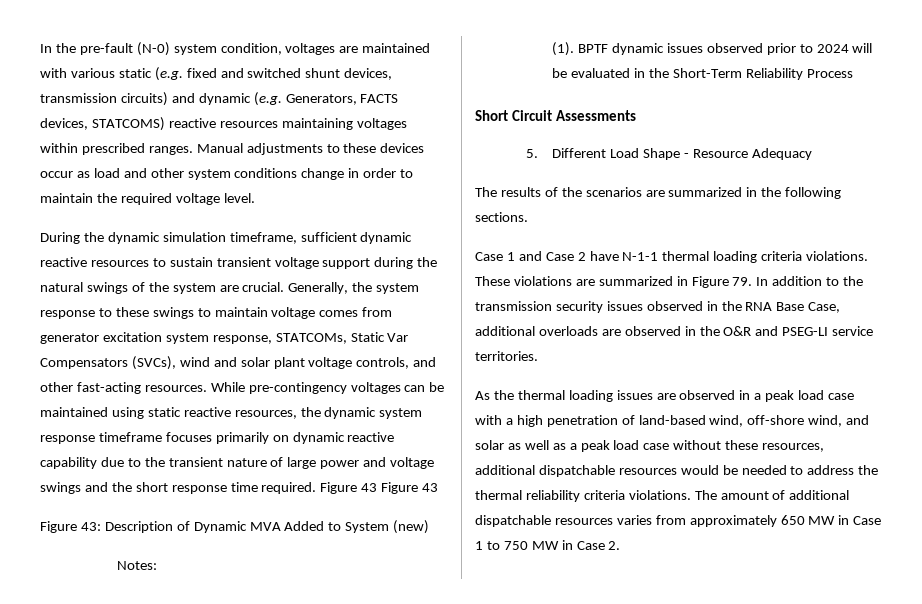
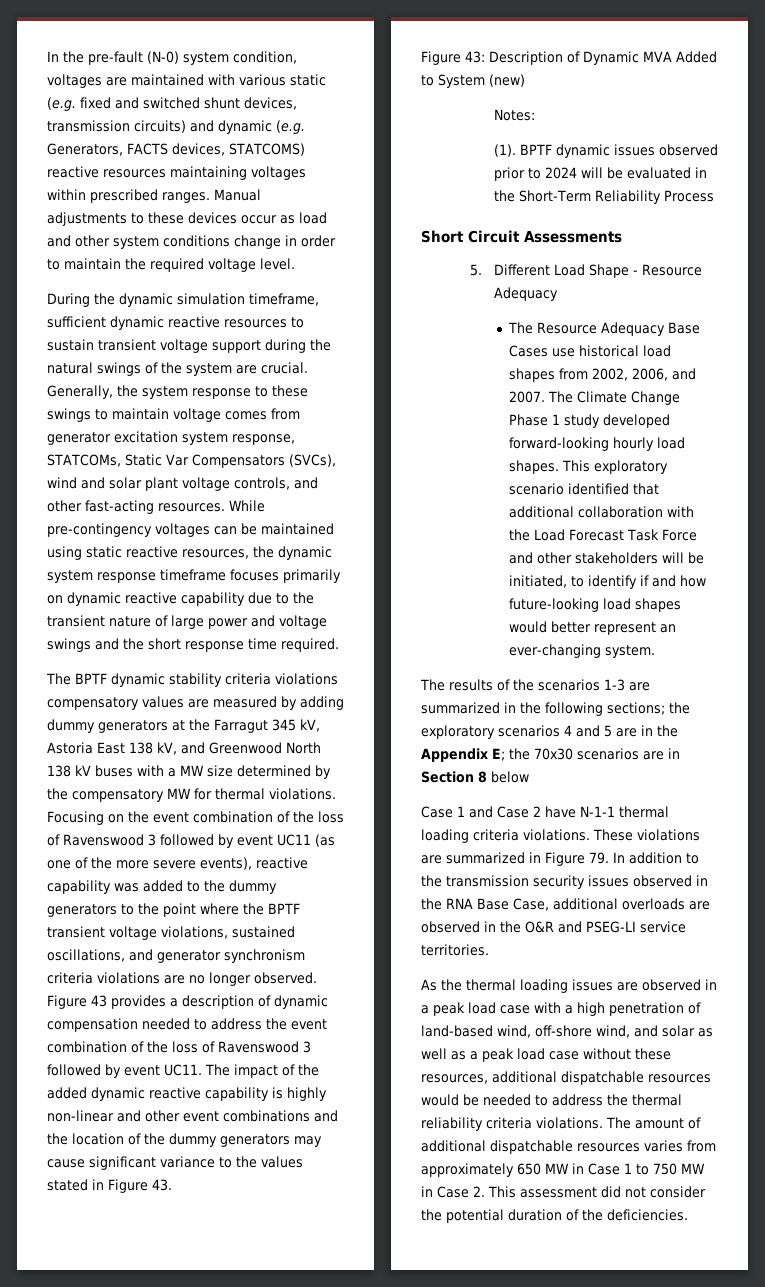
[320,482,439,494] Figure 43 Figure 43 -> [46,673,338,687] [47,696,344,710] [47,719,320,733] [47,742,321,755] [47,765,331,779] [47,788,336,802] [47,811,344,825] [47,834,335,848] [47,857,308,870] [47,880,277,894] [47,903,300,917] [47,926,295,940] [47,949,305,963] [47,972,317,986] [47,995,328,1009] [47,1018,327,1032] [47,1041,311,1053] [47,1064,319,1078] [47,1087,327,1101] [47,1110,338,1122] [47,1133,322,1147] [47,1156,303,1170] [47,1179,172,1193] // The BPTF dynamic stability criteria violations compensatory values are measured by adding dummy generators at the Farragut 345 kV, Astoria East 138 kV, and Greenwood North 138 kV buses with a MW size determined by the compensatory MW for thermal violations. Focusing on the event combination of the loss of Ravenswood 3 followed by event UC11 (as one of the more severe events), reactive capability was added to the dummy generators to the point where the BPTF transient voltage violations, sustained oscillations, and generator synchronism criteria violations are no longer observed. Figure 43 provides a description of dynamic compensation needed to address the event combination of the loss of Ravenswood 3 followed by event UC11. The impact of the added dynamic reactive capability is highly non-linear and other event combinations and the location of the dummy generators may cause significant variance to the values stated in Figure 43.
(812, 154) none -> [507,322,700,336] [508,345,671,357] [508,368,696,382] [508,391,680,405] [508,414,670,428] [508,437,685,451] [508,460,668,474] [508,483,659,495] [508,506,694,518] [508,529,697,541] [508,552,704,564] [508,575,706,589] [508,598,681,612] [508,621,676,635] [508,644,655,658] // The Resource Adequacy Base Cases use historical load shapes from 2002, 2006, and 2007. The Climate Change Phase 1 study developed forward-looking hourly load shapes. This exploratory scenario identified that additional collaboration with the Load Forecast Task Force and other stakeholders will be initiated, to identify if and how future-looking load shapes would better represent an ever-changing system.
(642, 192) none -> [604,679,625,691] 1-3
[475,212,528,222] sections. -> [607,702,690,715] [421,725,678,739] [421,748,680,762] [421,771,529,783] sections; the exploratory scenarios 4 and 5 are in the Appendix E; the 70x30 scenarios are in Section 8 below
(621, 545) none -> [488,1186,706,1198] [421,1209,688,1223] This assessment did not consider the potential duration of the deficiencies.

